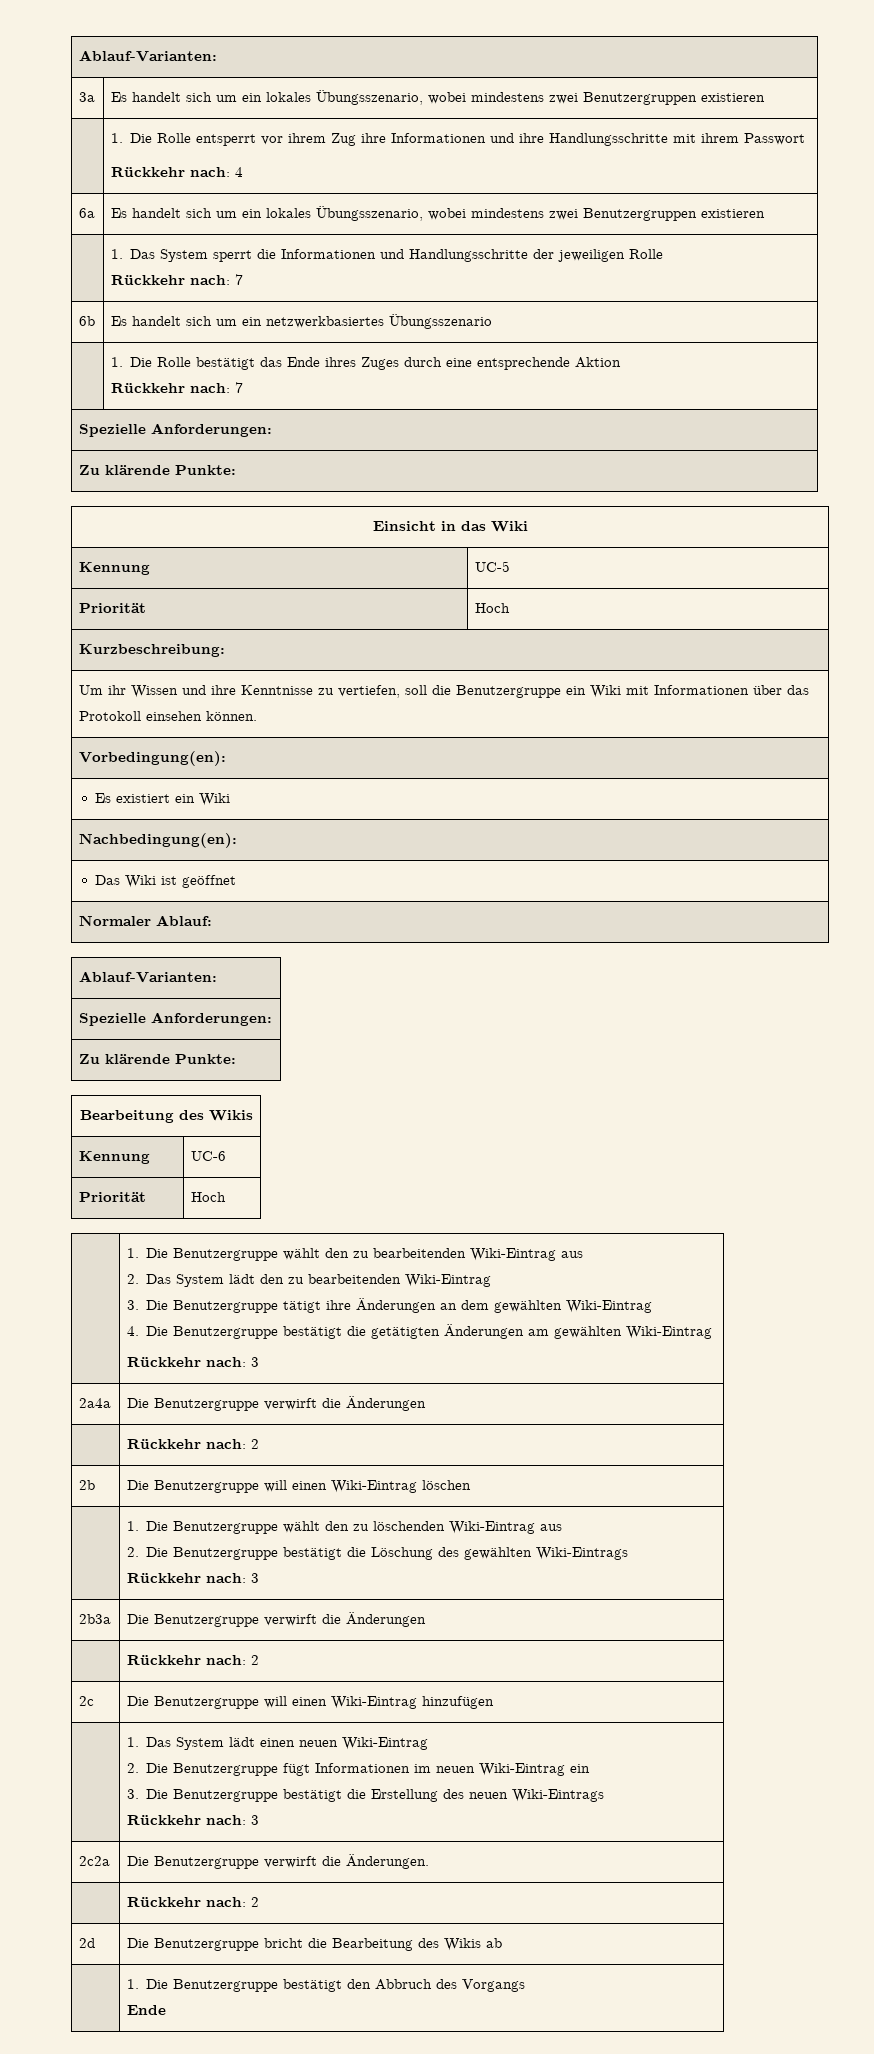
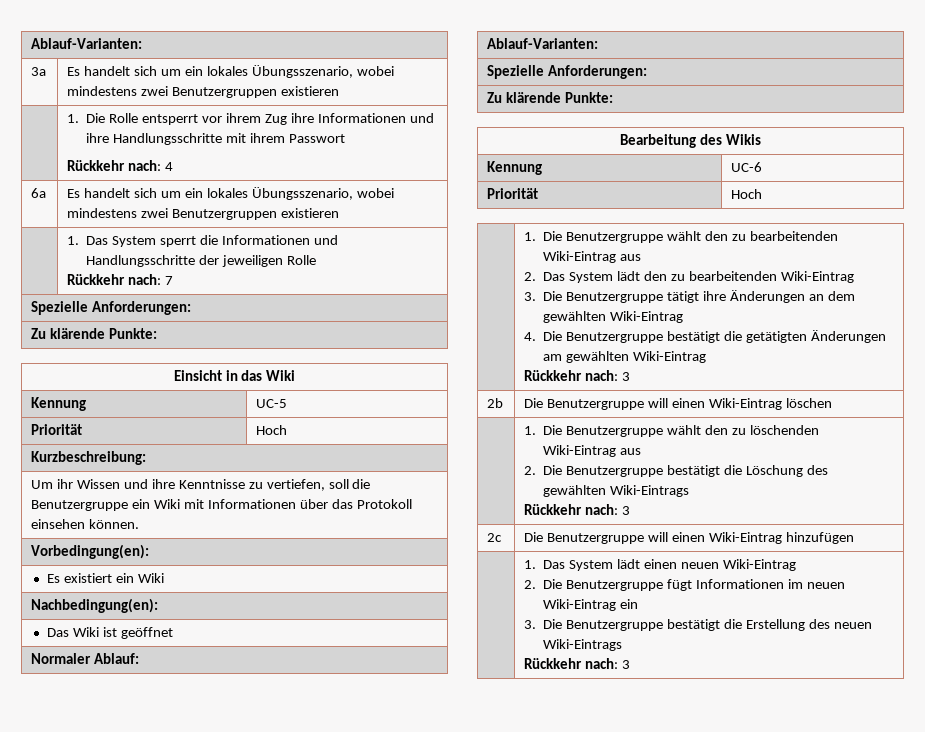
[78,316,95,326] [110,314,492,329] [110,357,622,370] [110,382,243,393] // 6b | Es handelt sich um ein netzwerkbasiertes Übungsszenario // | 1. Die Rolle bestätigt das Ende ihres Zuges durch eine entsprechende Aktion // Rückkehr nach: 7 -> (174, 280) none
[78,1398,111,1408] [126,1396,426,1411] [126,1439,259,1449] // 2a4a | Die Benutzergruppe verwirft die Änderungen // | Rückkehr nach: 2 -> (631, 376) none
[78,1614,111,1624] [126,1612,426,1627] [126,1655,259,1665] // 2b3a | Die Benutzergruppe verwirft die Änderungen // | Rückkehr nach: 2 -> (631, 510) none
[78,1856,110,1866] [126,1854,429,1869] [126,1897,259,1907] [78,1938,95,1948] [126,1938,502,1951] [126,1979,526,1992] [126,2005,166,2015] // 2c2a | Die Benutzergruppe verwirft die Änderungen. // | Rückkehr nach: 2 // 2d | Die Benutzergruppe bricht die Bearbeitung des Wikis ab // | 1. Die Benutzergruppe bestätigt den Abbruch des Vorgangs // Ende -> (631, 664) none

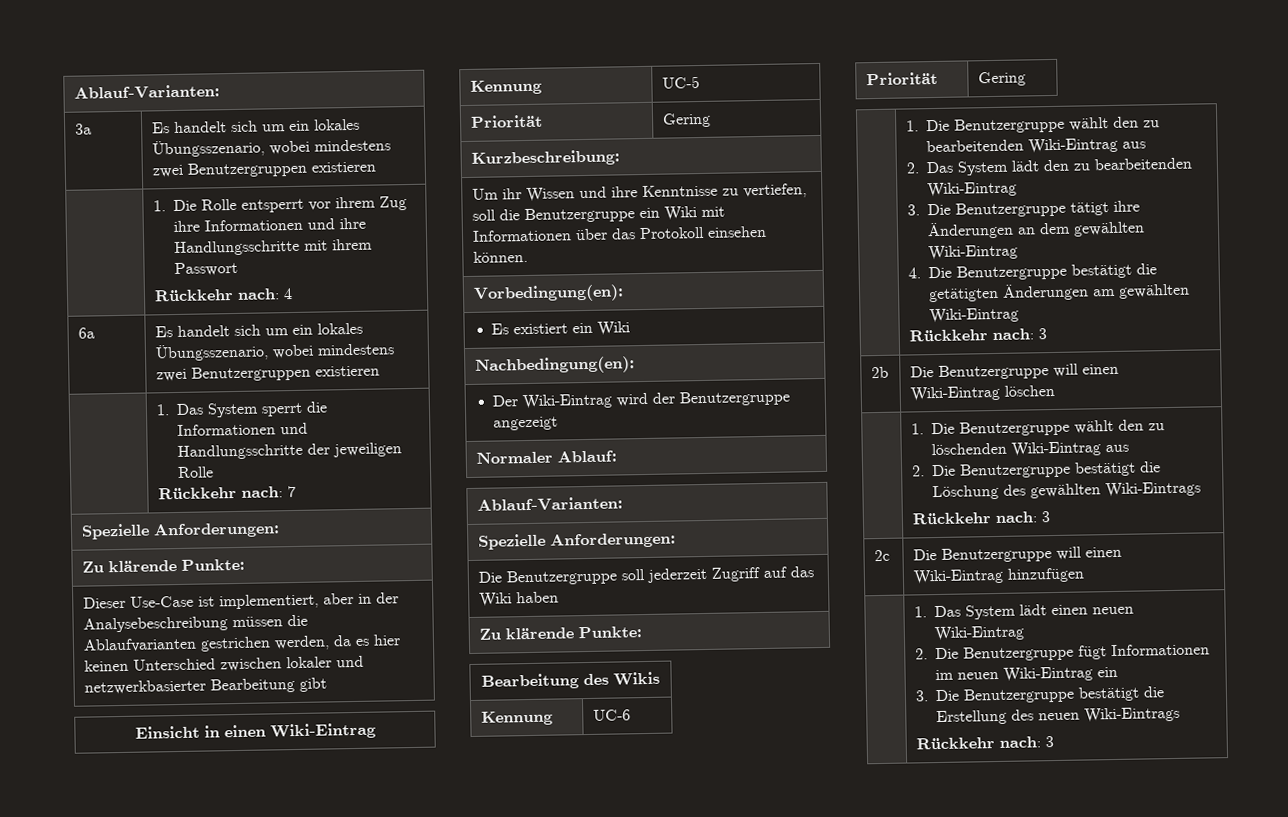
(158, 333) none -> [82,592,399,610] [82,614,308,633] [82,634,401,653] [83,655,364,672] [83,677,327,695] // Dieser Use-Case ist implementiert, aber in der Analysebeschreibung müssen die Ablaufvarianten gestrichen werden, da es hier keinen Unterschied zwischen lokaler und netzwerkbasierter Bearbeitung gibt
[241,370,296,381] das Wiki -> [223,722,376,740] einen Wiki-Eintrag
[256,425,288,435] Hoch -> [661,112,711,128] Gering
[47,627,173,639] Das Wiki ist geöffnet -> [492,390,791,410] [493,416,559,431] Der Wiki-Eintrag wird der Benutzergruppe angezeigt
(648, 72) none -> [477,566,814,586] [478,591,559,607] // Die Benutzergruppe soll jederzeit Zugriff auf das Wiki haben
[731,189,763,199] Hoch -> [977,71,1026,87] Gering

